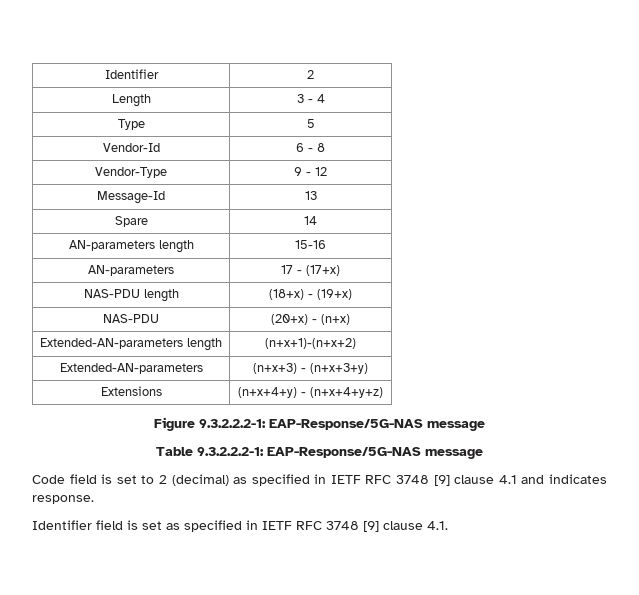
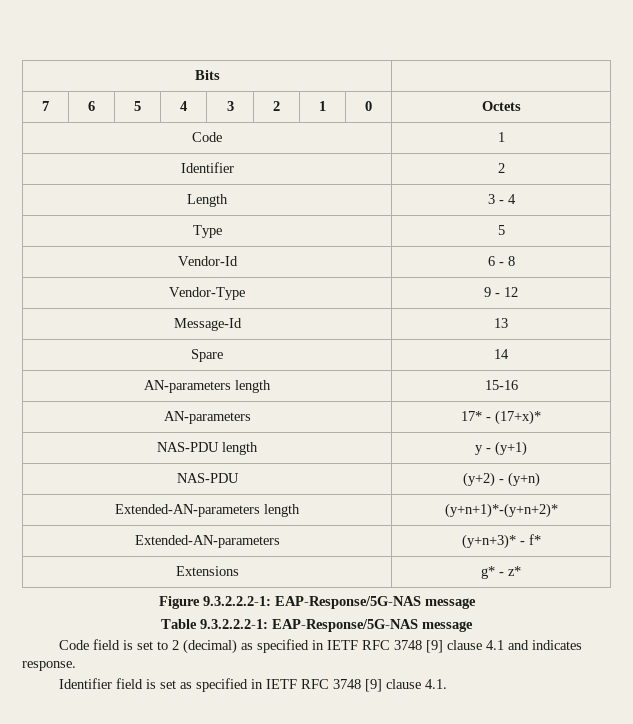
(104, 74) none -> [194,70,220,80] [42,101,49,111] [88,101,95,111] [134,101,141,111] [180,101,187,111] [226,101,234,111] [273,101,280,111] [319,101,326,111] [365,101,372,111] [481,101,521,111] [192,132,222,142] [497,132,505,142] Bits | // 7 | 6 | 5 | 4 | 3 | 2 | 1 | 0 | Octets // Code | 1 //
[281,265,340,276] 17 - (17+x) -> [461,410,541,425] 17* - (17+x)*
[269,289,352,300] [103,314,159,323] [271,314,350,325] (18+x) - (19+x) // NAS-PDU | (20+x) - (n+x) -> [475,441,527,456] [176,473,239,483] [462,472,540,487] y - (y+1) // NAS-PDU | (y+2) - (y+n)
[265,338,356,349] (n+x+1)-(n+x+2) -> [444,503,558,518] (y+n+1)*-(y+n+2)*
[253,363,368,374] [100,386,162,396] [238,387,383,398] (n+x+3) - (n+x+3+y) // Extensions | (n+x+4+y) - (n+x+4+y+z) -> [461,534,541,549] [175,566,239,576] [481,566,521,579] (y+n+3)* - f* // Extensions | g* - z*

